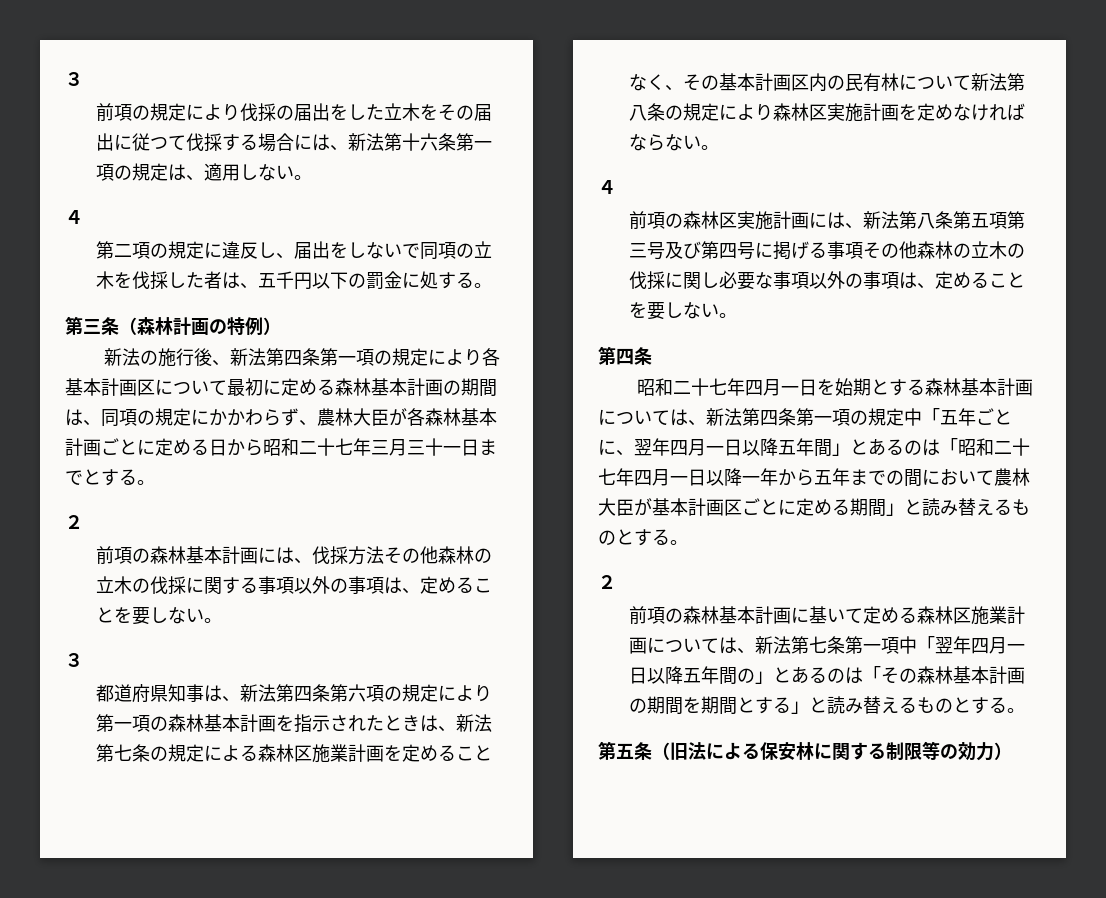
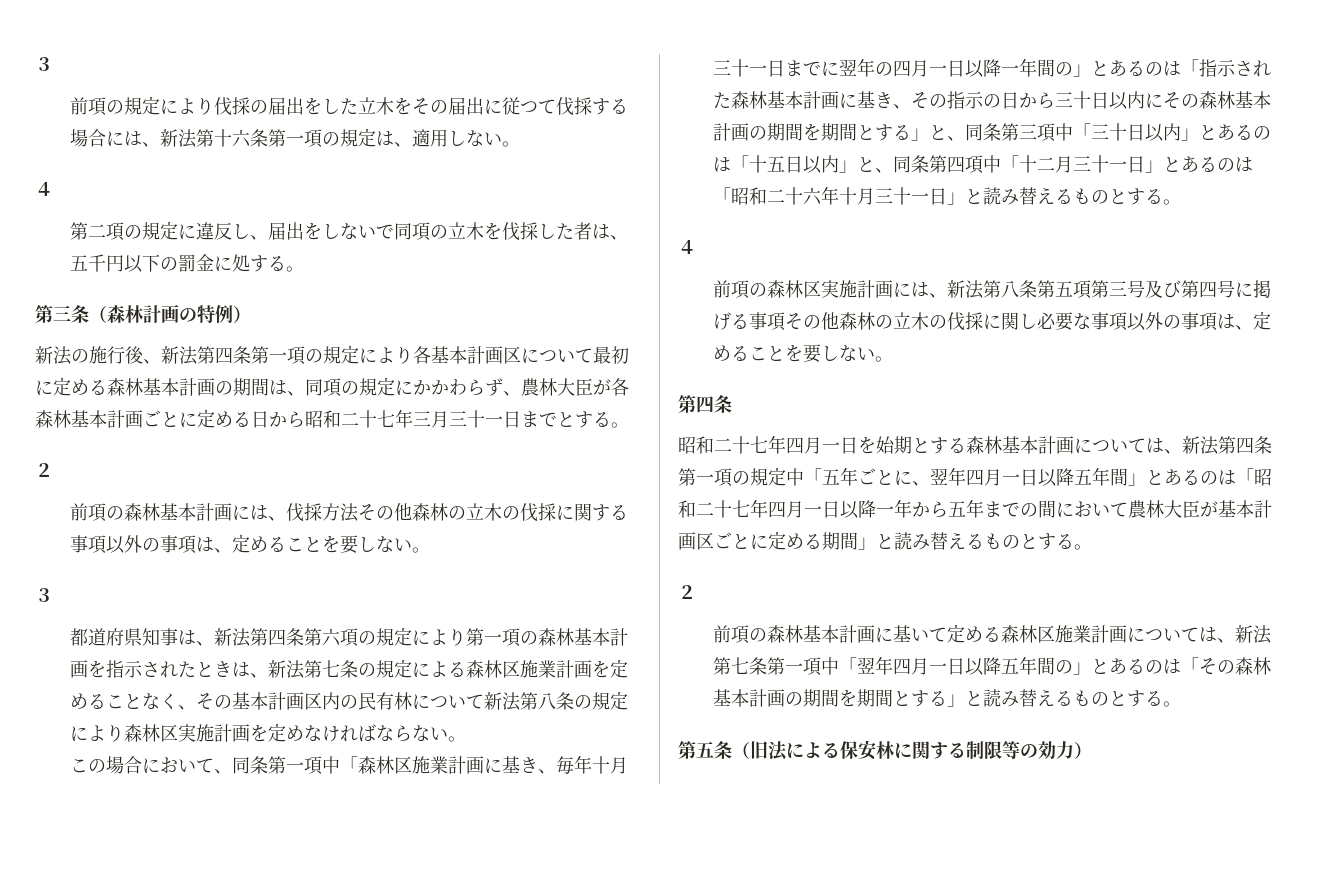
(719, 147) none -> [69,755,628,775] [712,58,1271,78] [712,91,1271,110] [712,123,1271,142] [712,155,1253,174] [712,186,1181,205] // この場合において、同条第一項中「森林区施業計画に基き、毎年十月三十一日までに翌年の四月一日以降一年間の」とあるのは「指示された森林基本計画に基き、その指示の日から三十日以内にその森林基本計画の期間を期間とする」と、同条第三項中「三十日以内」とあるのは「十五日以内」と、同条第四項中「十二月三十一日」とあるのは「昭和二十六年十月三十一日」と読み替えるものとする。

